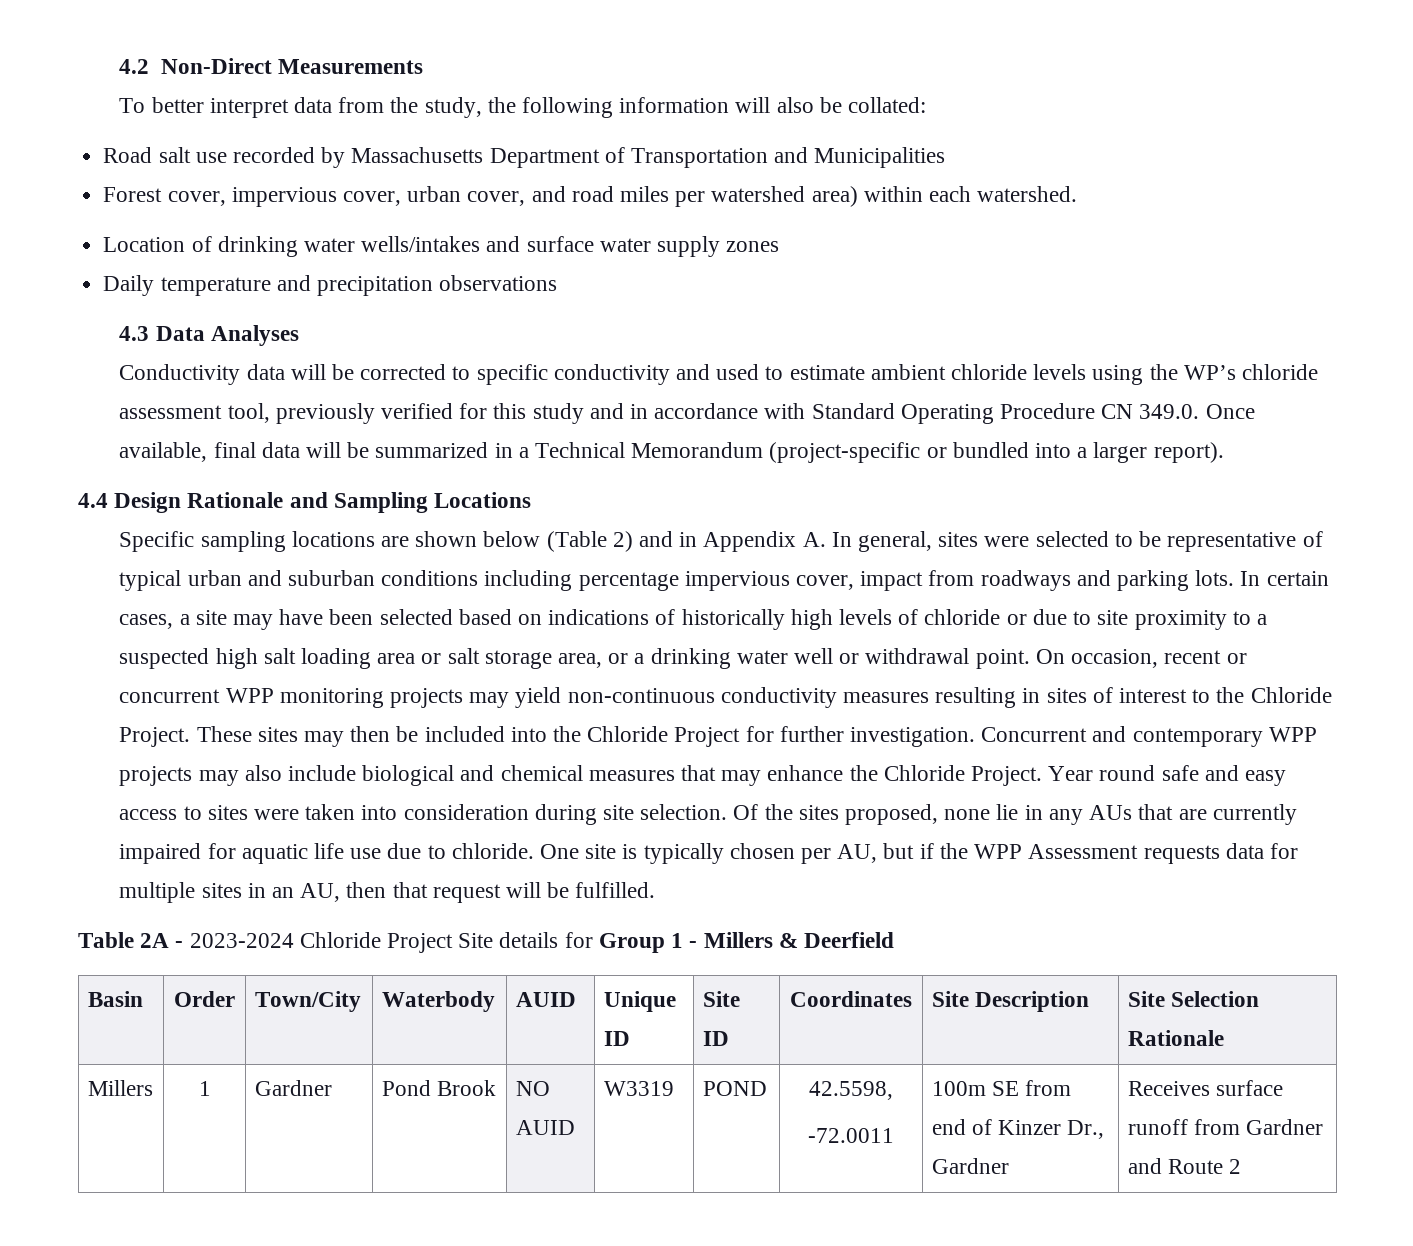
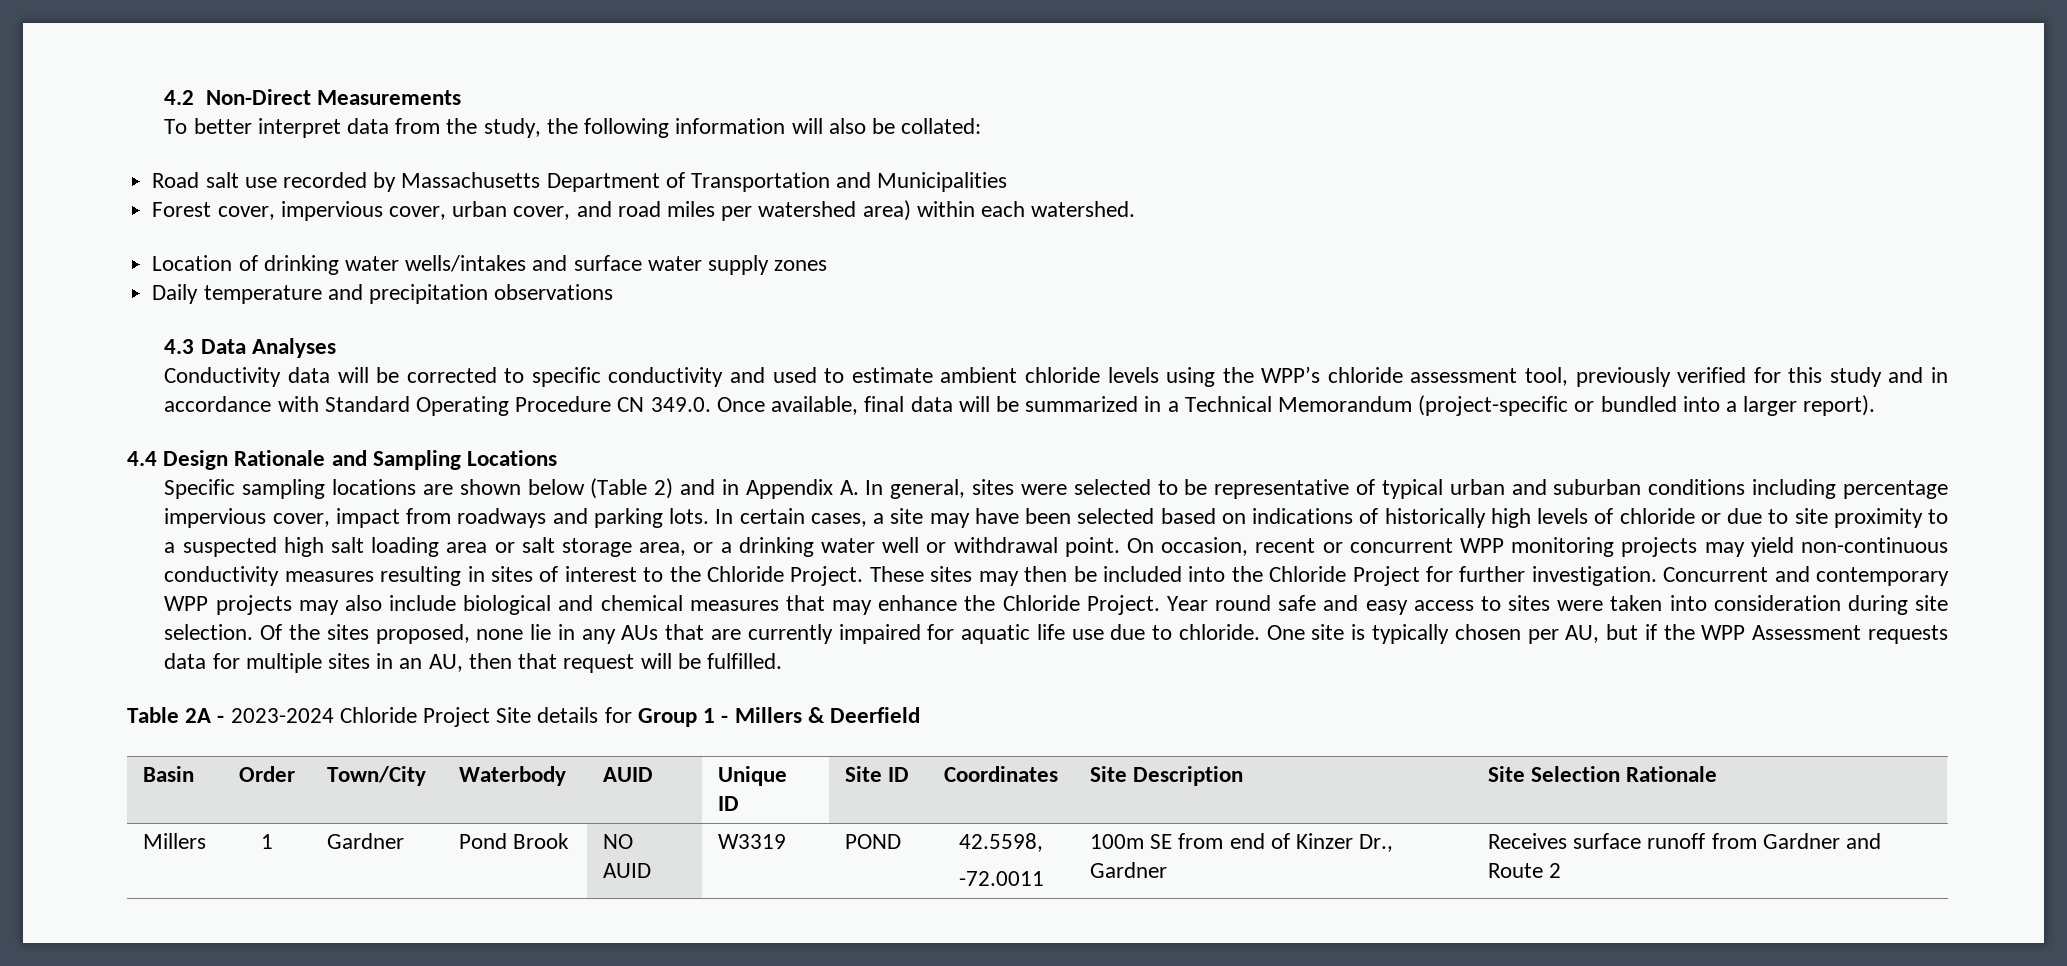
[1183,365,1236,380] WP’s -> [1261,366,1321,383] WPP’s

